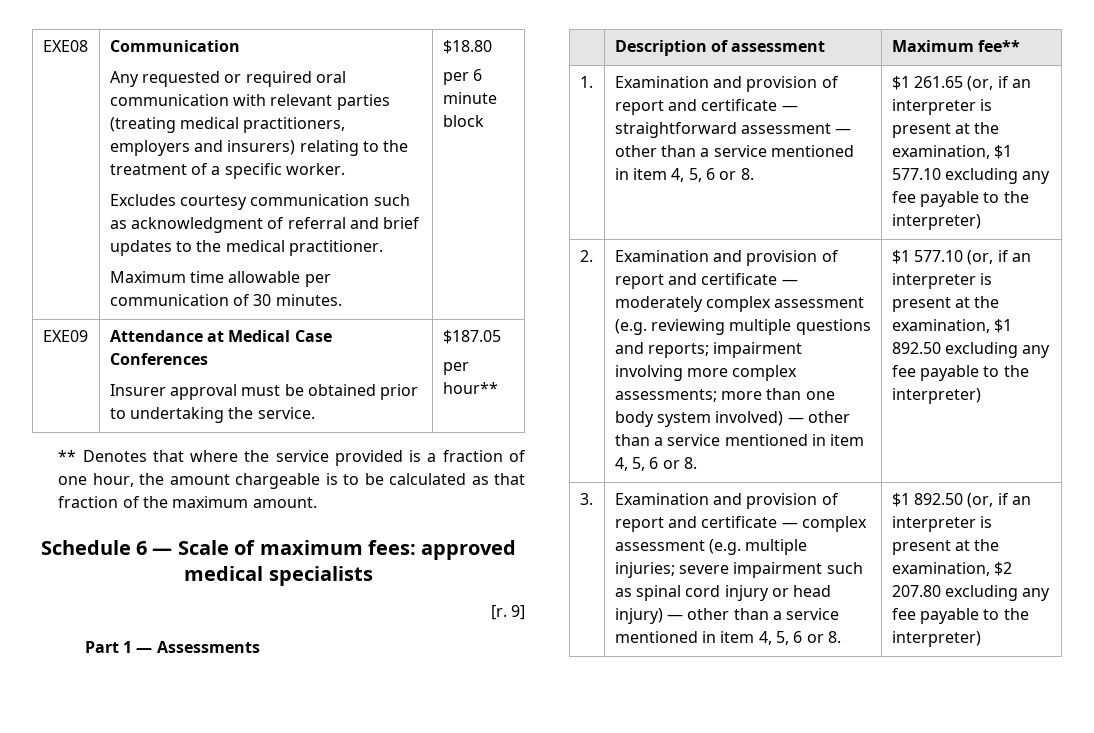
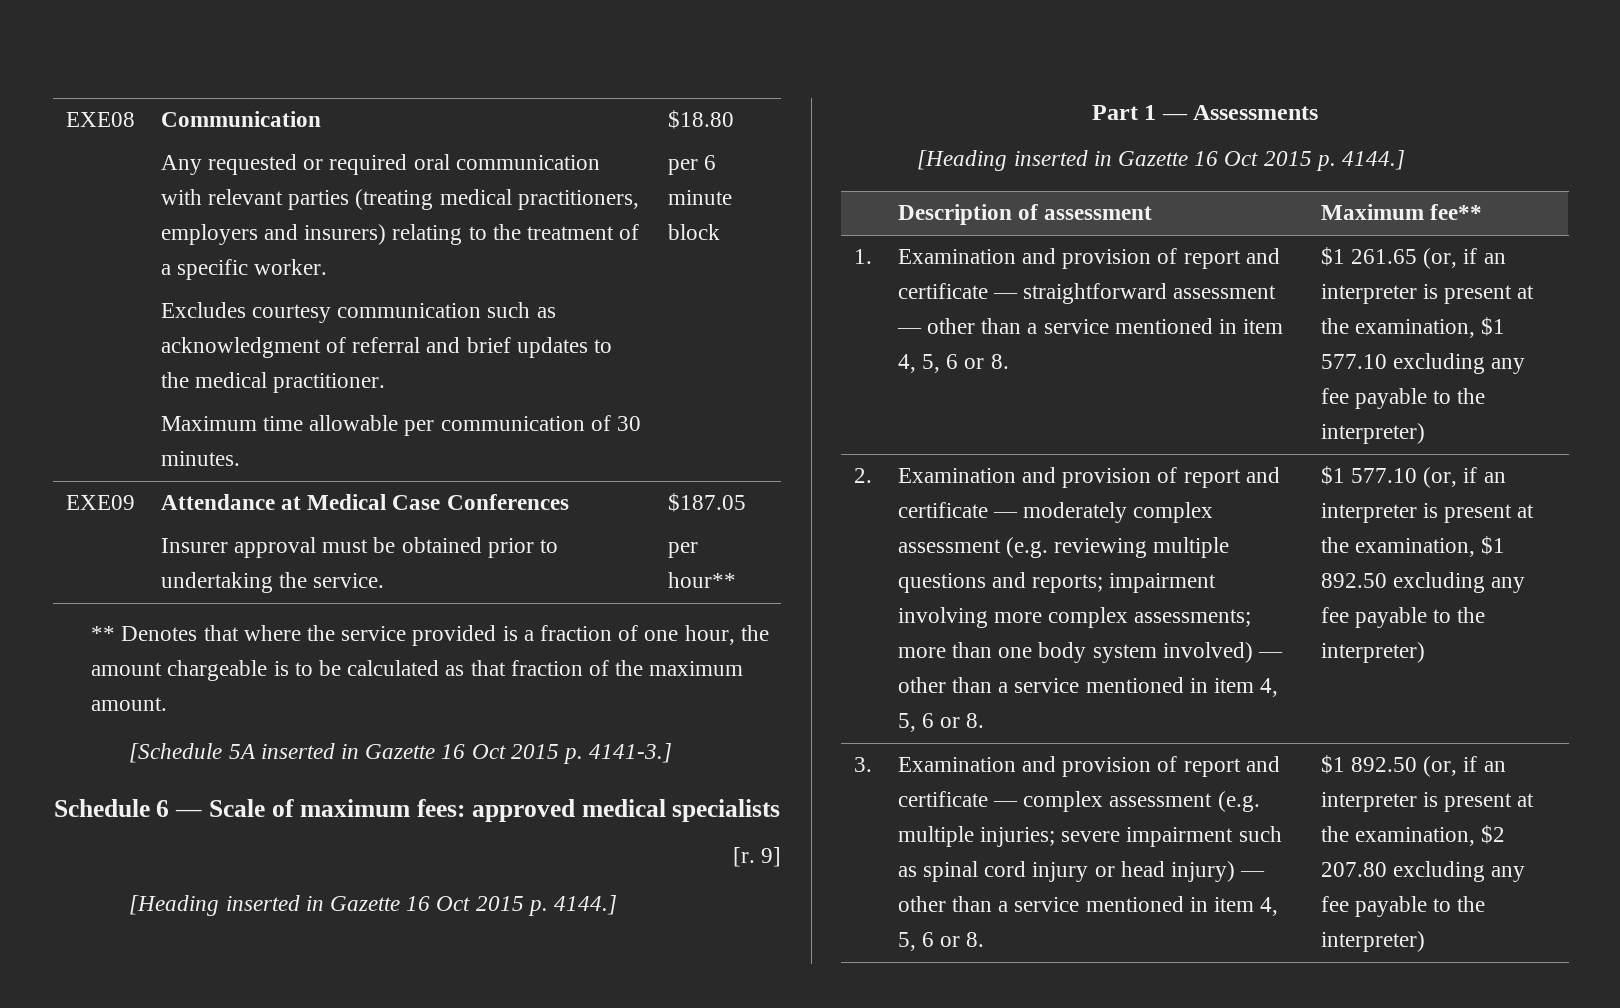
(317, 502) none -> [129,743,673,764] // [Schedule 5A inserted in Gazette 16 Oct 2015 p. 4141-3.]
[84,641,260,653] Part 1 — Assessments -> [129,895,618,916] [1091,105,1319,120] [917,150,1406,171] [Heading inserted in Gazette 16 Oct 2015 p. 4144.] // Part 1 — Assessments // [Heading inserted in Gazette 16 Oct 2015 p. 4144.]

